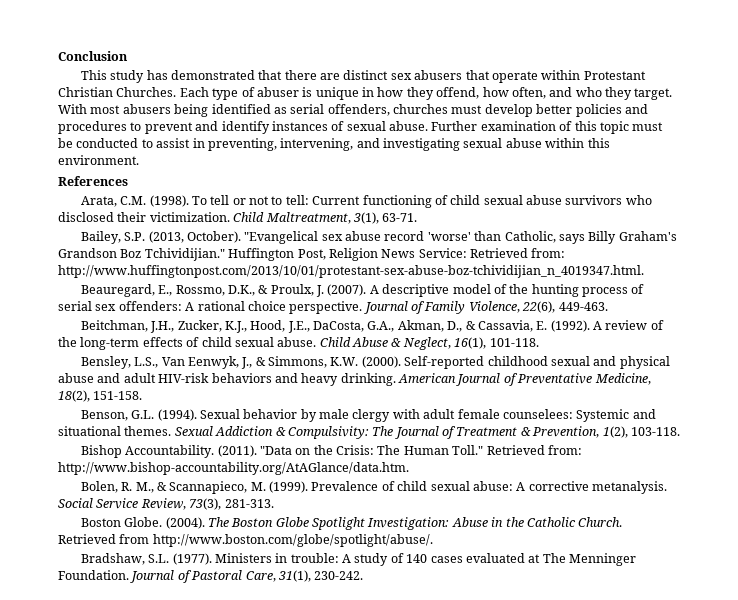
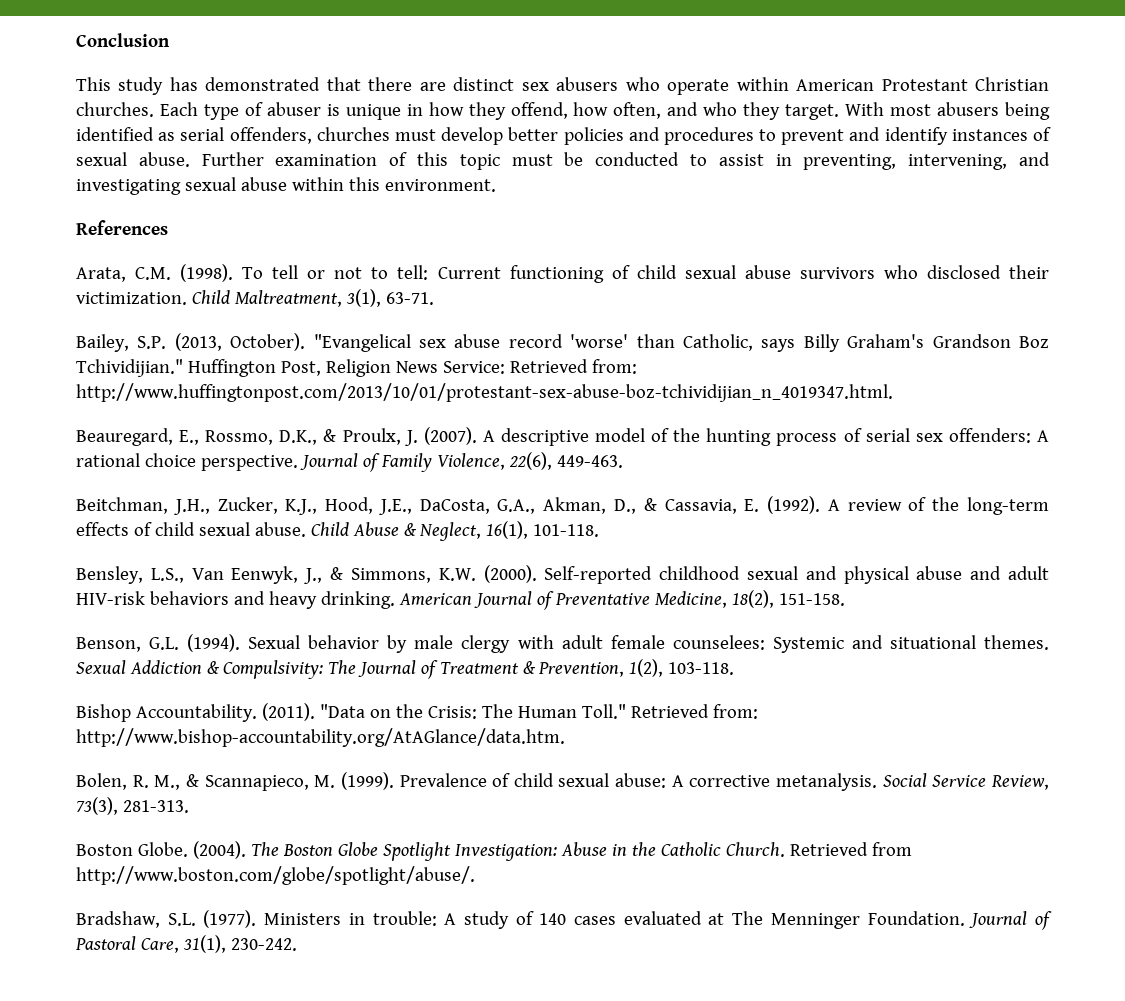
[465,70,490,80] that -> [625,77,660,91] who
(581, 75) none -> [796,79,875,91] American
[116,87,177,97] Churches. -> [76,102,154,117] churches.

